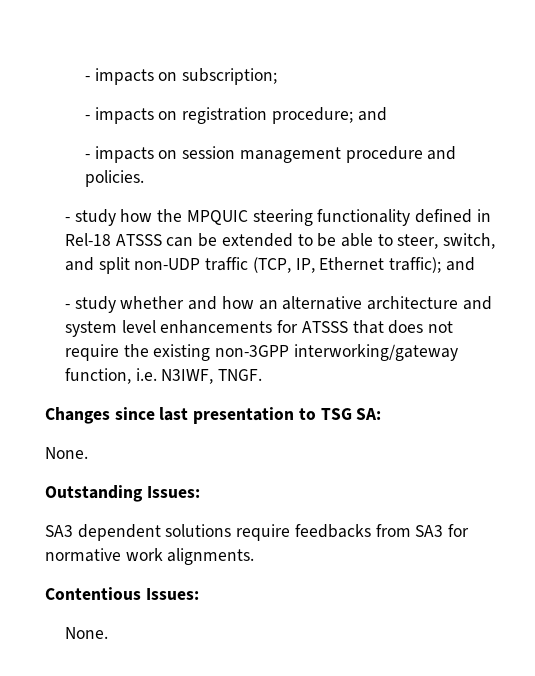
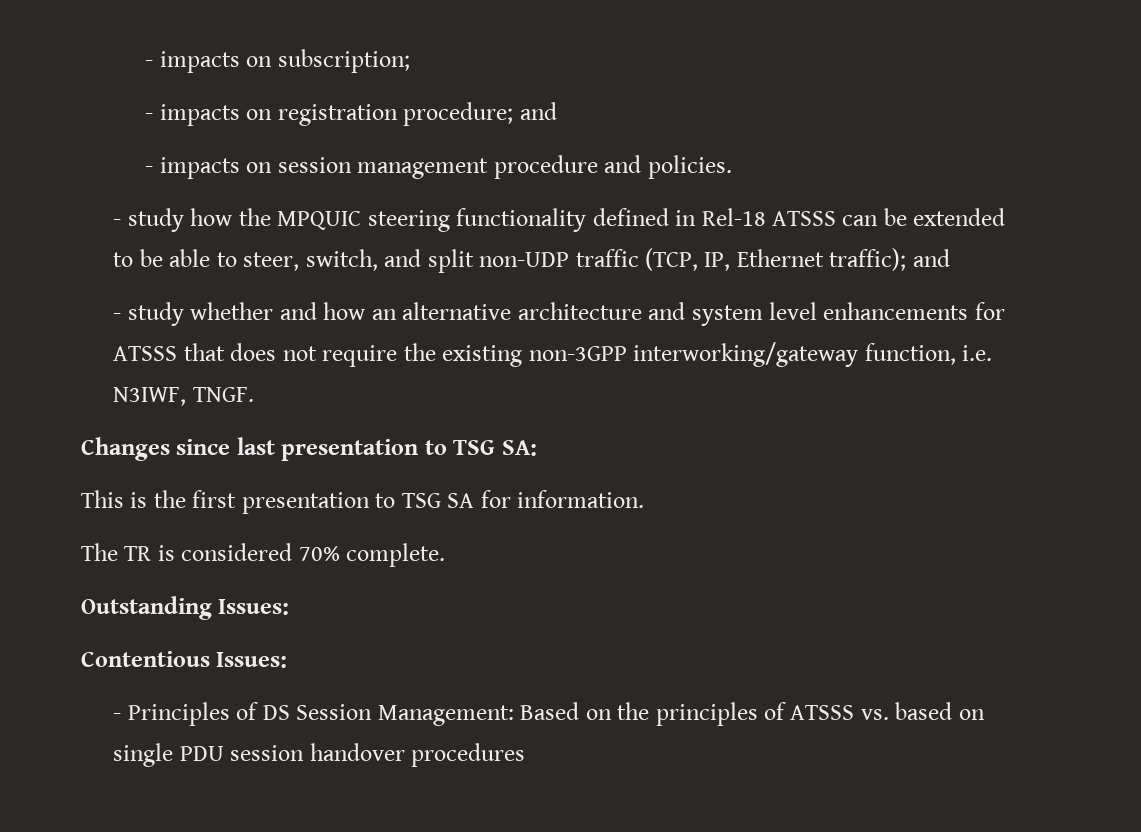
[45,447,88,459] [45,485,200,502] [45,524,470,541] [45,548,255,565] [45,587,199,600] [64,627,108,639] None. // Outstanding Issues: // SA3 dependent solutions require feedbacks from SA3 for normative work alignments. // Contentious Issues: // None. -> [81,490,645,514] [81,543,446,567] [81,596,290,620] [81,651,288,668] [113,702,985,726] [113,743,526,767] This is the first presentation to TSG SA for information. // The TR is considered 70% complete. // Outstanding Issues: // Contentious Issues: // - Principles of DS Session Management: Based on the principles of ATSSS vs. based on single PDU session handover procedures

